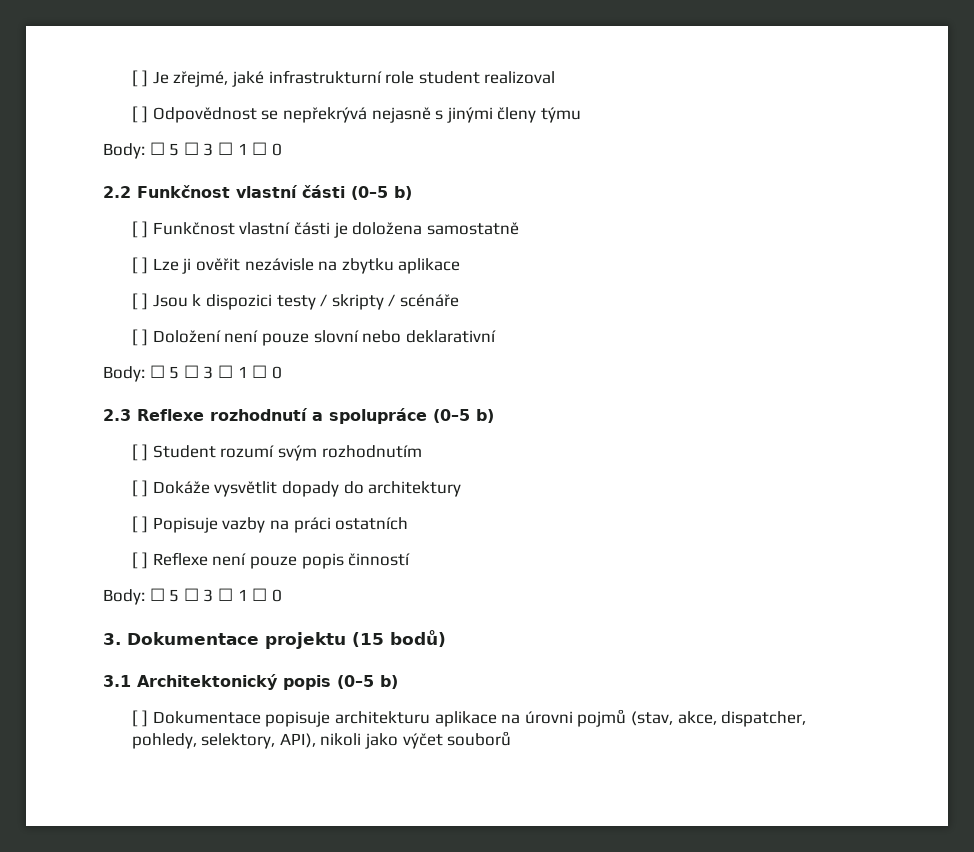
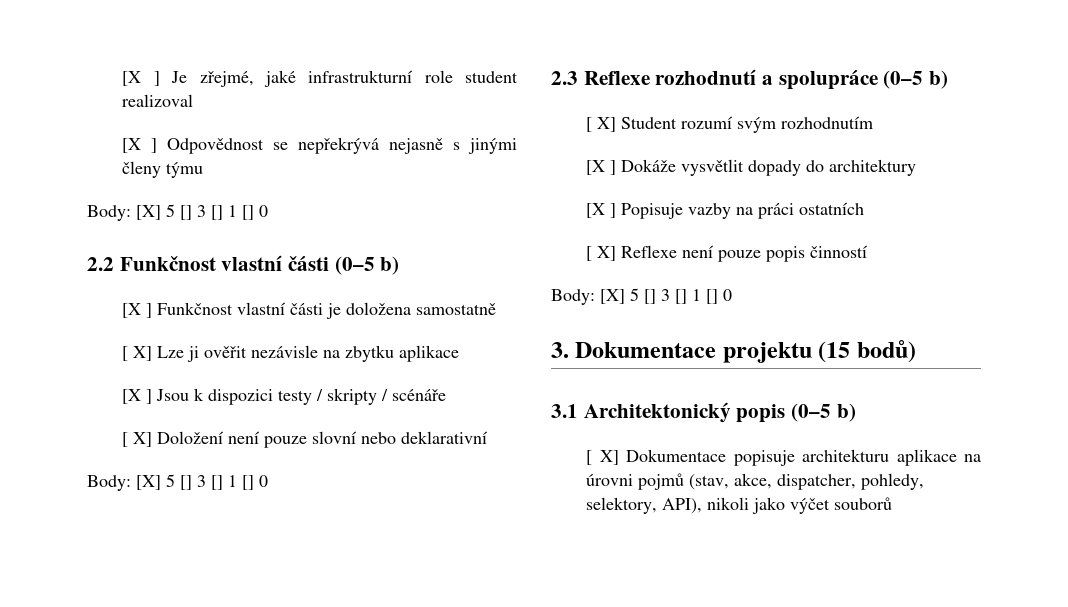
[131,70,138,87] [ -> [122,71,142,86] [X
[131,106,138,123] [ -> [122,138,142,153] [X
[149,142,268,156] ☐ 5 ☐ 3 ☐ 1 ☐ -> [136,204,254,220] [X] 5 [] 3 [] 1 []
[131,221,138,238] [ -> [122,303,142,318] [X
[142,257,149,274] ] -> [133,346,153,361] X]
[131,293,138,310] [ -> [122,389,142,404] [X
[142,329,149,346] ] -> [133,432,153,447] X]
[149,365,268,379] ☐ 5 ☐ 3 ☐ 1 ☐ -> [136,474,254,490] [X] 5 [] 3 [] 1 []
[142,444,149,461] ] -> [597,117,617,132] X]
[131,480,138,497] [ -> [586,160,606,175] [X
[131,516,138,533] [ -> [586,203,606,218] [X
[142,552,149,569] ] -> [597,246,617,261] X]
[149,588,268,602] ☐ 5 ☐ 3 ☐ 1 ☐ -> [600,288,718,304] [X] 5 [] 3 [] 1 []
[142,710,149,727] ] -> [599,450,619,465] X]

